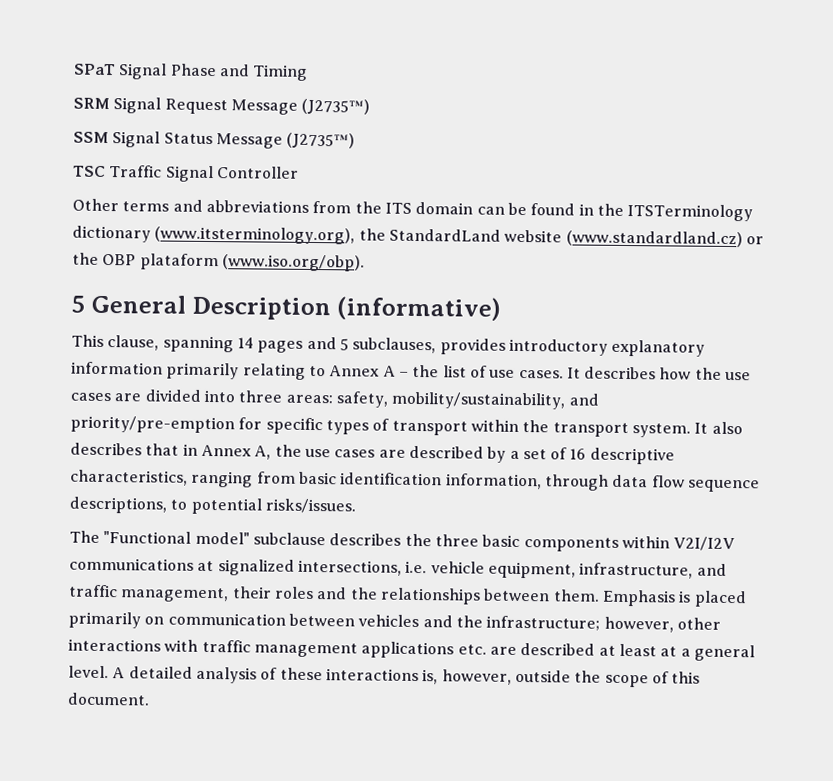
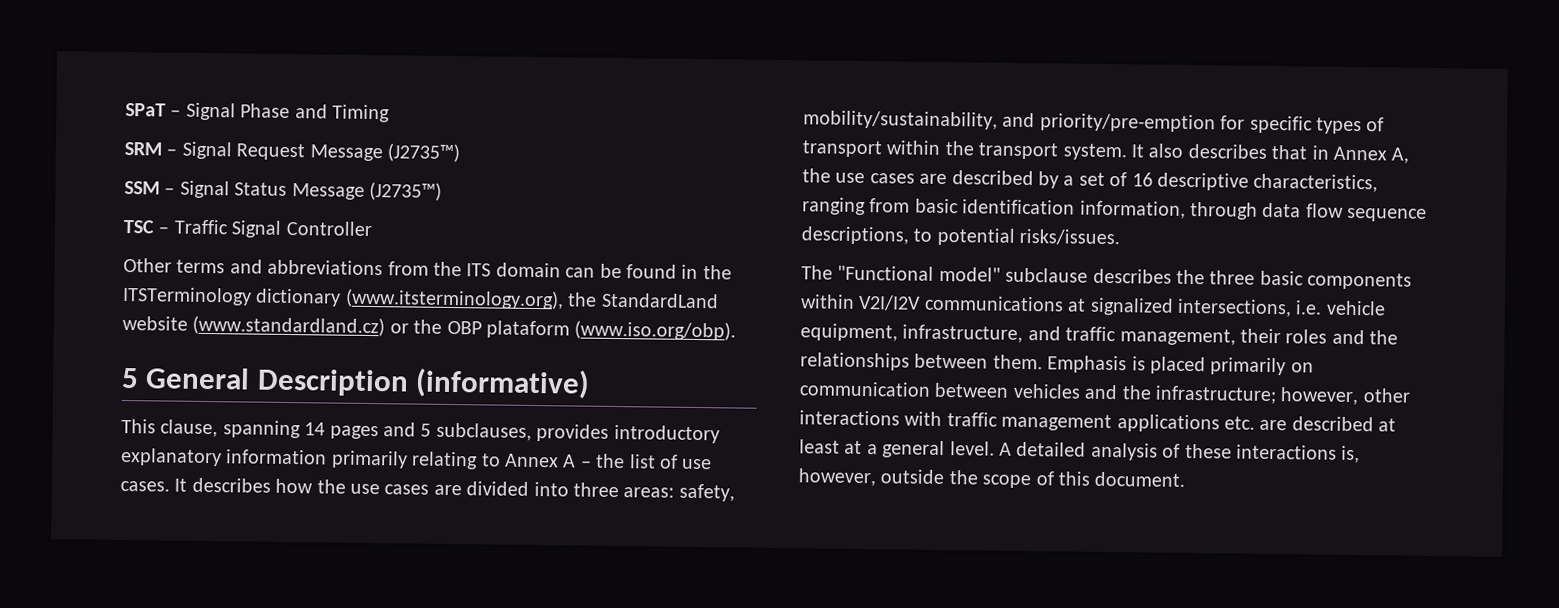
(116, 69) none -> [170,109,182,117] –
(110, 103) none -> [166,148,178,156] –
(109, 137) none -> [164,187,176,195] –
(106, 171) none -> [158,226,170,234] –

